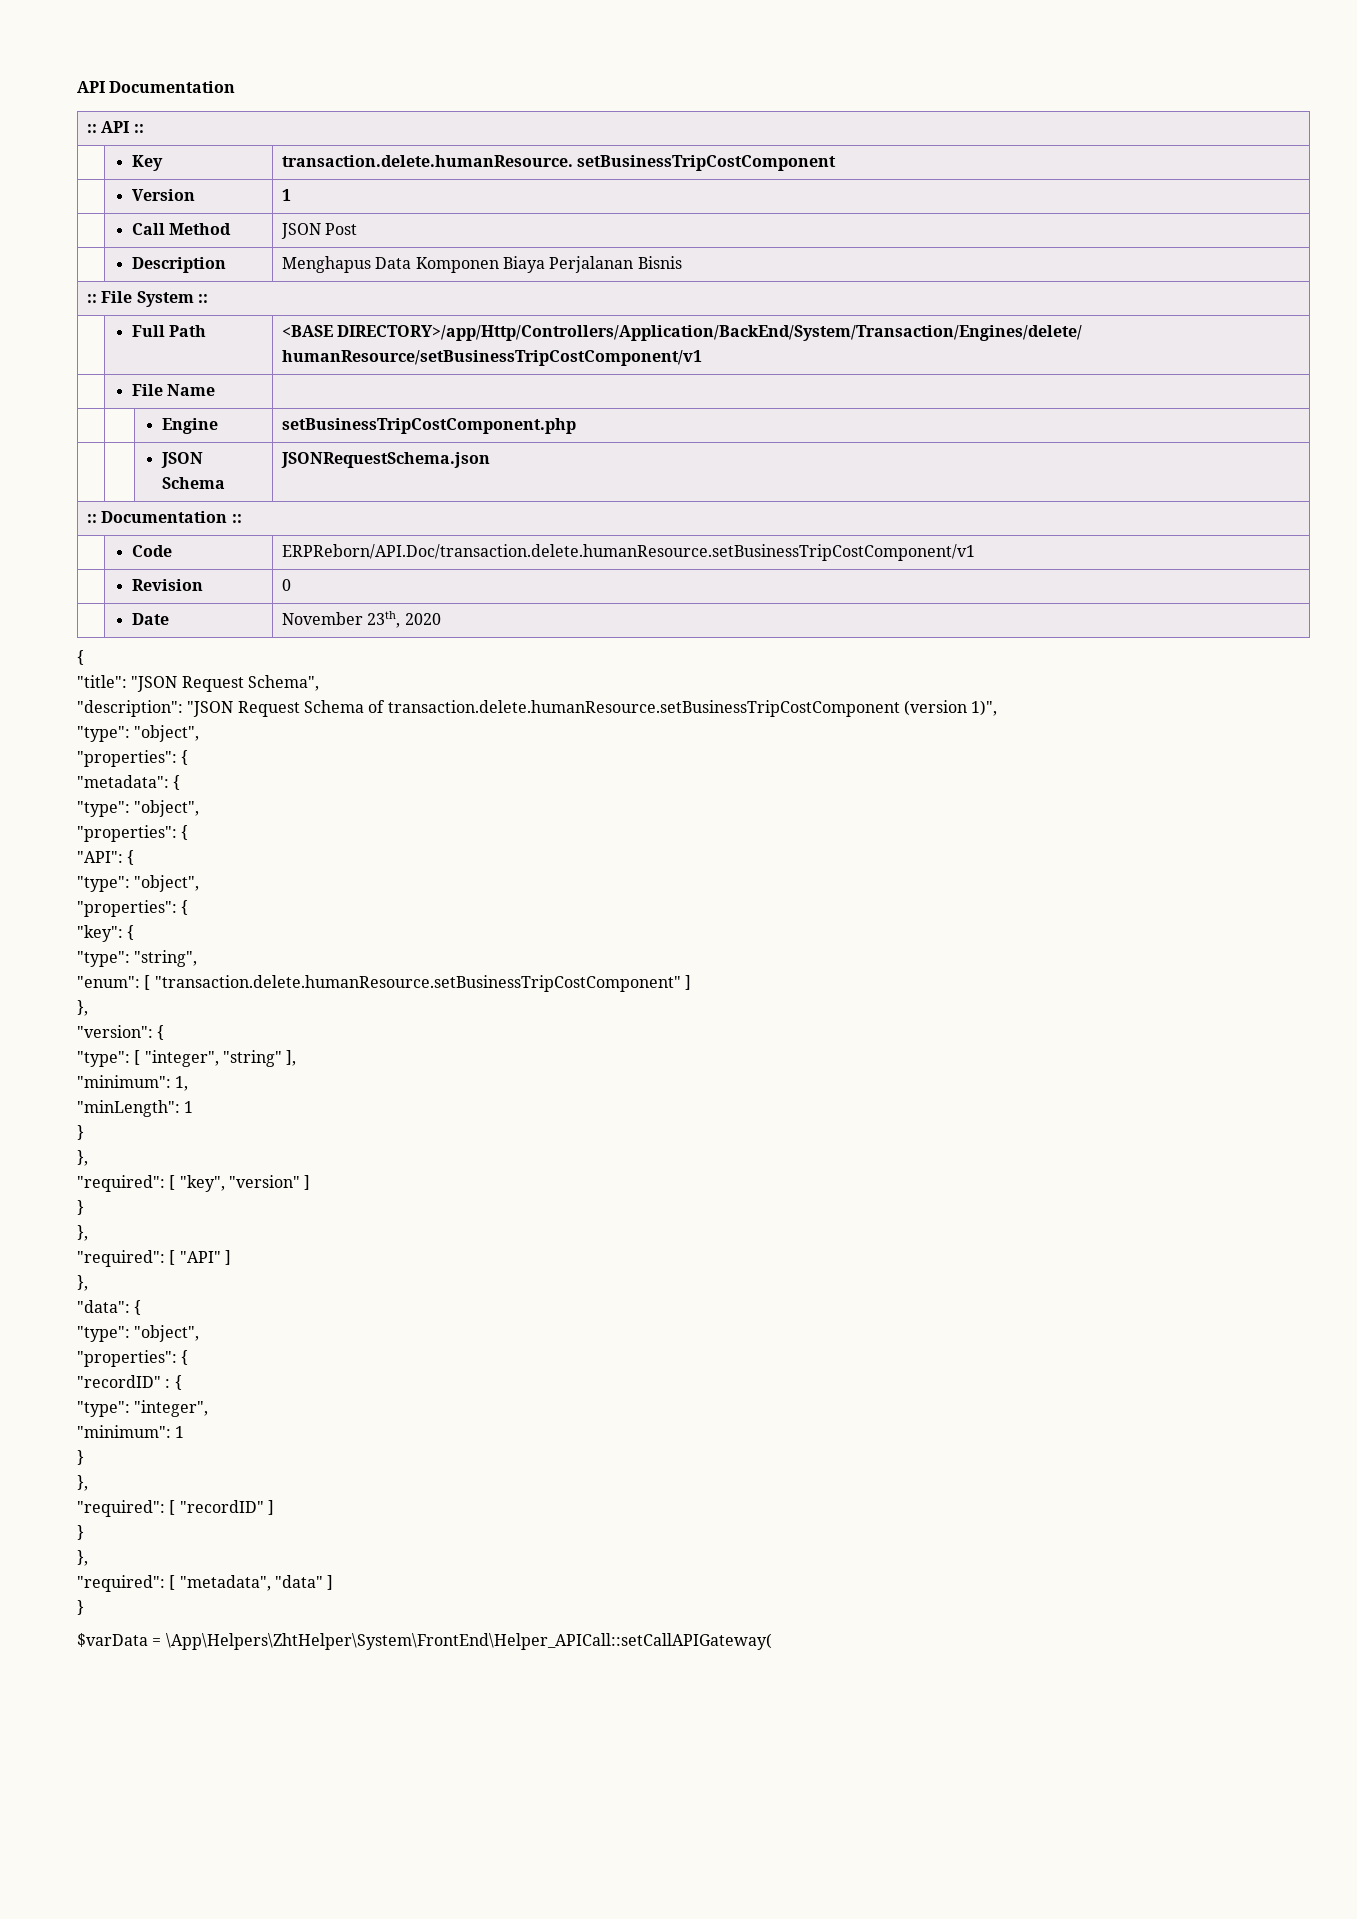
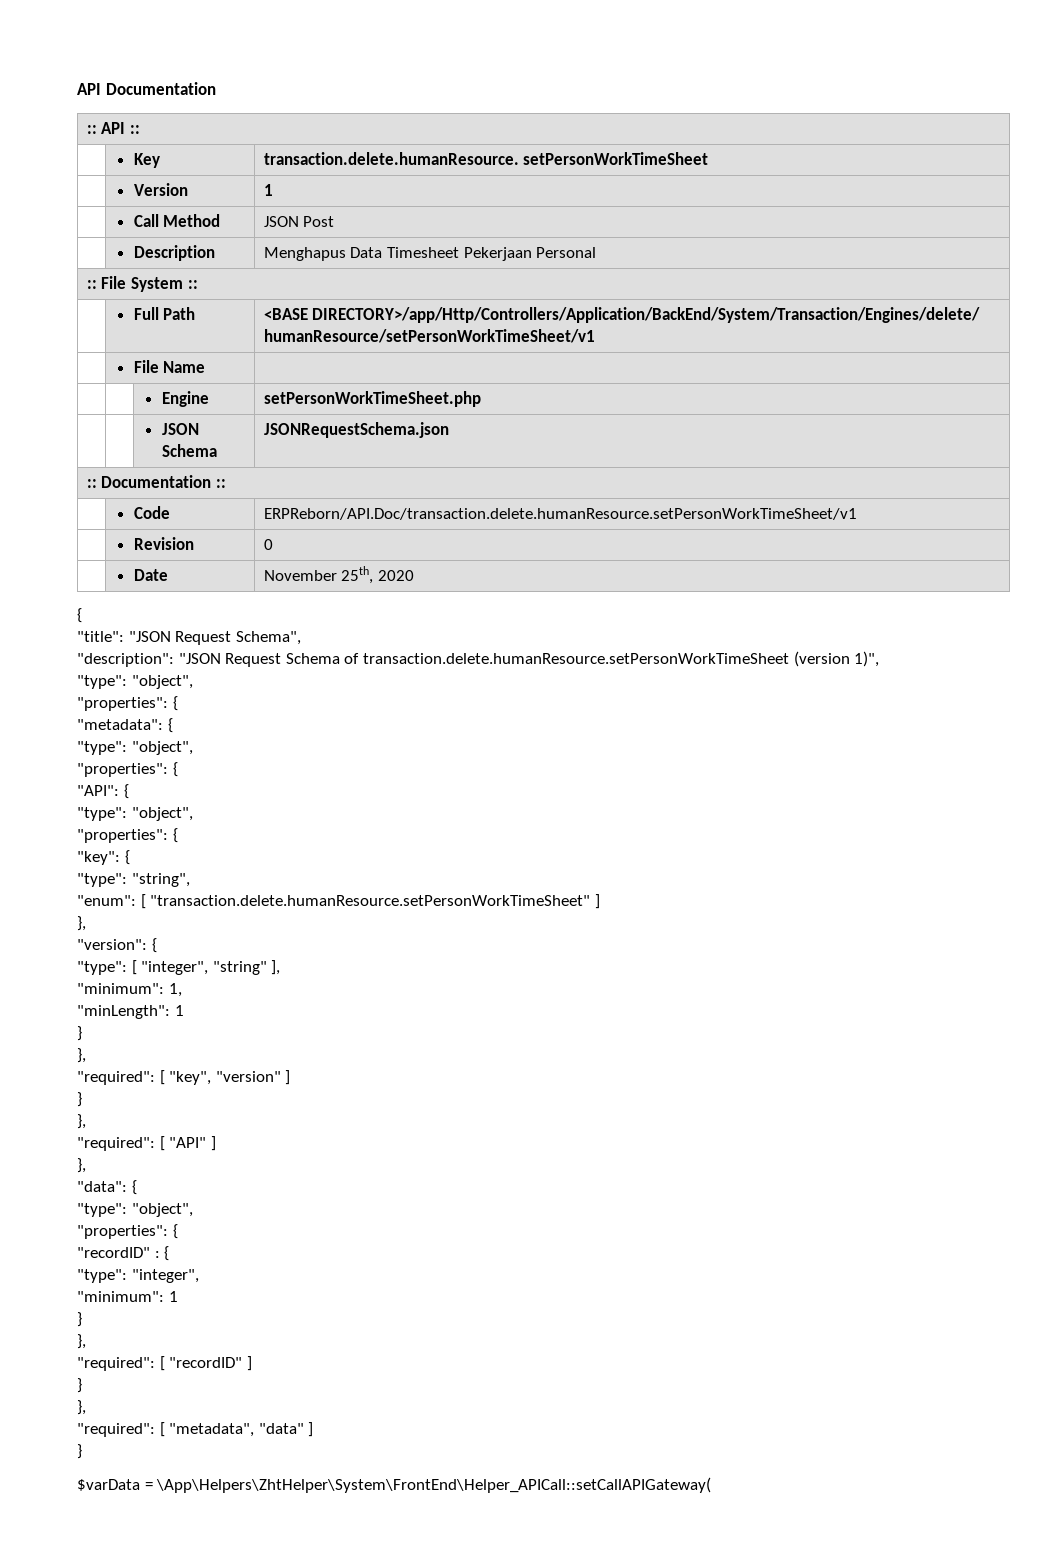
[577,155,837,171] setBusinessTripCostComponent -> [523,152,709,165] setPersonWorkTimeSheet
[415,256,682,273] Komponen Biaya Perjalanan Bisnis -> [387,247,597,261] Timesheet Pekerjaan Personal
[281,350,702,366] humanResource/setBusinessTripCostComponent/v1 -> [263,329,595,343] humanResource/setPersonWorkTimeSheet/v1
[281,418,576,434] setBusinessTripCostComponent.php -> [263,391,481,407] setPersonWorkTimeSheet.php
[281,544,975,561] ERPReborn/API.Doc/transaction.delete.humanResource.setBusinessTripCostComponent/v1 -> [263,508,857,520] ERPReborn/API.Doc/transaction.delete.humanResource.setPersonWorkTimeSheet/v1
[367,611,401,628] 23th, -> [341,566,374,584] 25th,
[387,700,900,717] transaction.delete.humanResource.setBusinessTripCostComponent -> [362,653,789,664] transaction.delete.humanResource.setPersonWorkTimeSheet
[154,975,681,992] "transaction.delete.humanResource.setBusinessTripCostComponent" -> [150,895,591,906] "transaction.delete.humanResource.setPersonWorkTimeSheet"

